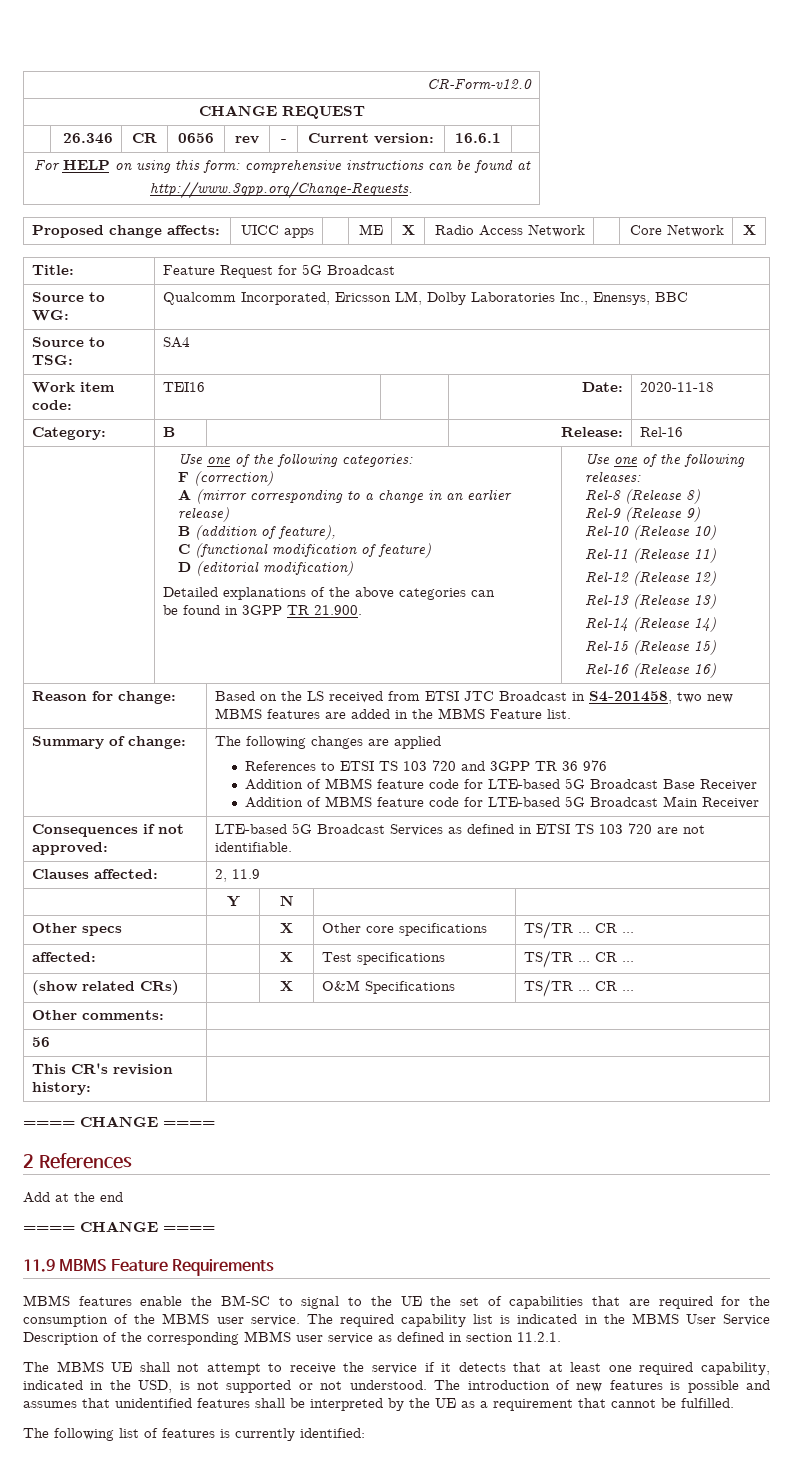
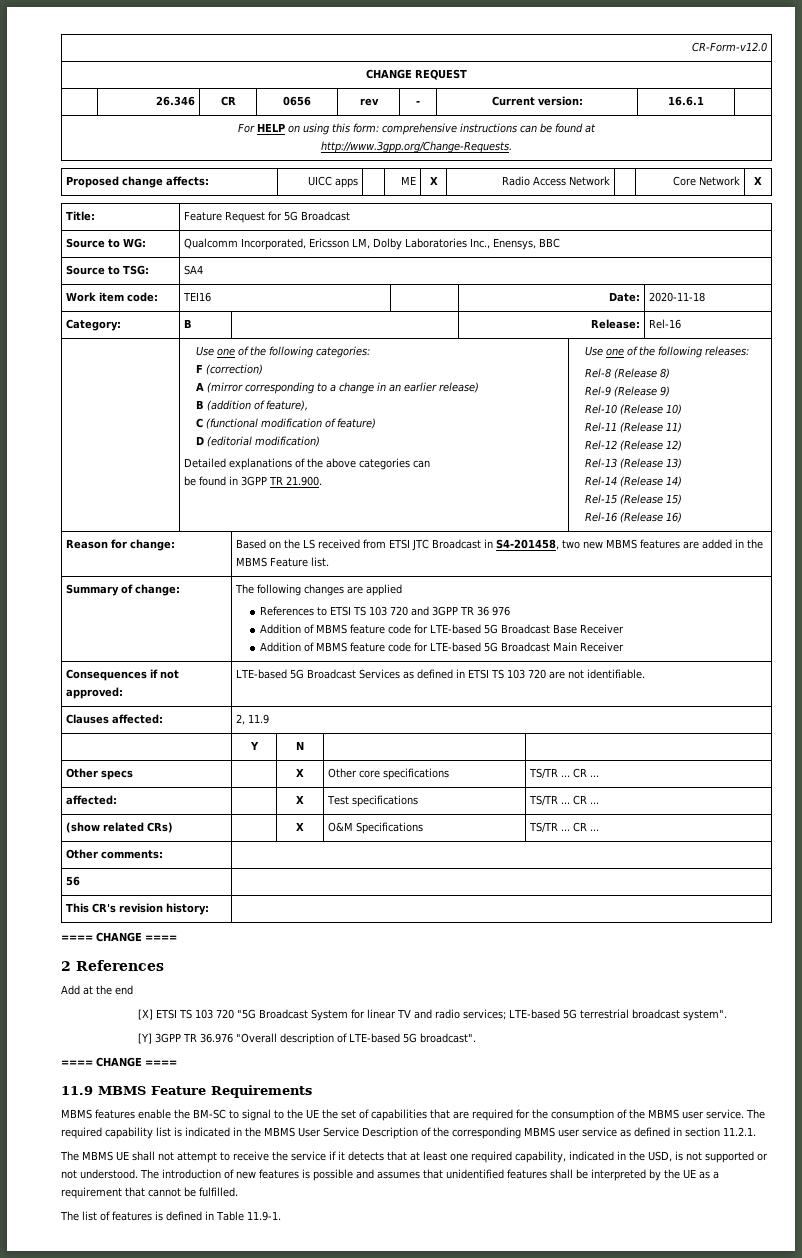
(123, 1197) none -> [138,1009,728,1021] [138,1033,477,1045] // [X] ETSI TS 103 720 "5G Broadcast System for linear TV and radio services; LTE-based 5G terrestrial broadcast system". // [Y] 3GPP TR 36.976 "Overall description of LTE-based 5G broadcast".
[54,1428,114,1441] following -> (79, 1216) none
[235,1428,365,1441] currently identified: -> [166,1211,281,1221] defined in Table 11.9-1.

